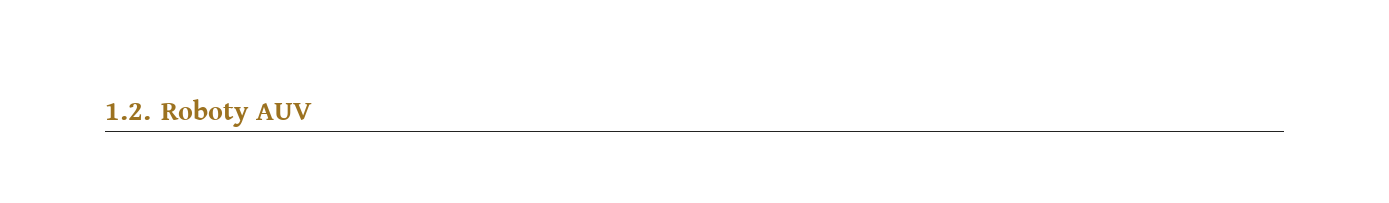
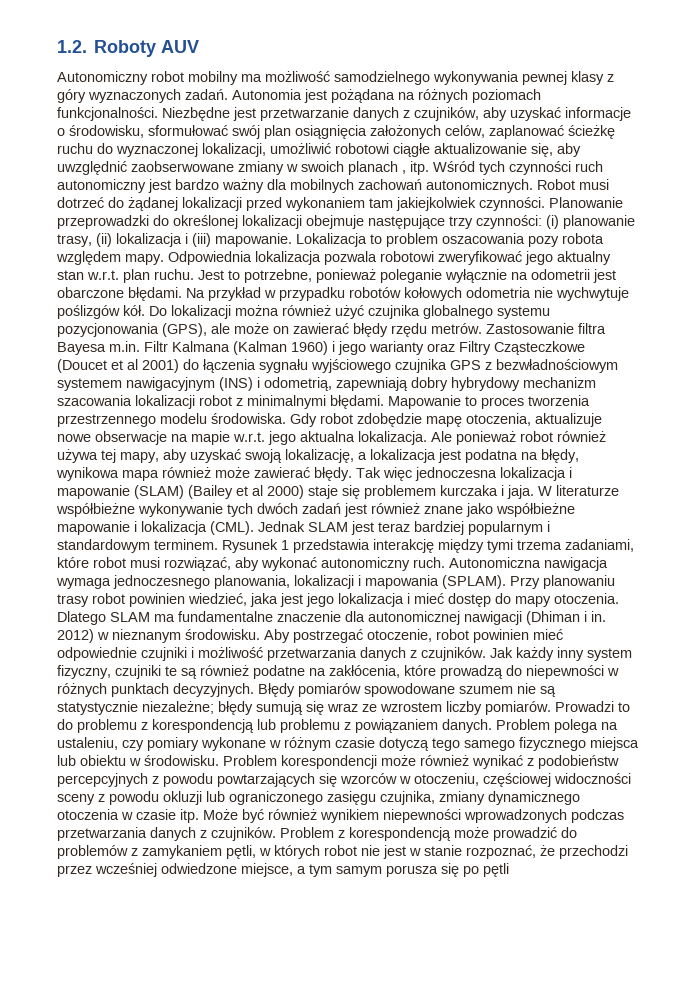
(312, 111) none -> [57,71,614,85] [57,89,541,103] [57,107,631,121] [57,125,615,139] [57,143,581,157] [57,161,603,175] [57,179,609,193] [57,197,623,211] [57,215,635,229] [57,233,604,247] [56,251,611,265] [57,269,616,283] [57,287,629,301] [57,305,550,319] [57,323,606,337] [57,341,585,355] [57,359,618,373] [57,377,596,391] [57,395,590,409] [57,413,602,427] [57,431,606,445] [57,449,579,463] [56,467,572,481] [57,485,619,499] [56,503,575,517] [57,521,550,535] [57,539,634,553] [57,557,608,571] [56,575,615,589] [57,593,619,607] [57,611,606,625] [57,629,563,643] [57,647,632,661] [57,665,619,679] [57,683,556,697] [57,701,630,715] [57,719,618,733] [57,737,639,751] [57,755,619,769] [57,773,631,787] [57,791,580,805] [57,809,624,823] [57,827,577,841] [57,845,628,859] [57,863,509,877] // Autonomiczny robot mobilny ma możliwość samodzielnego wykonywania pewnej klasy z góry wyznaczonych zadań. Autonomia jest pożądana na różnych poziomach funkcjonalności. Niezbędne jest przetwarzanie danych z czujników, aby uzyskać informacje o środowisku, sformułować swój plan osiągnięcia założonych celów, zaplanować ścieżkę ruchu do wyznaczonej lokalizacji, umożliwić robotowi ciągłe aktualizowanie się, aby uwzględnić zaobserwowane zmiany w swoich planach , itp. Wśród tych czynności ruch autonomiczny jest bardzo ważny dla mobilnych zachowań autonomicznych. Robot musi dotrzeć do żądanej lokalizacji przed wykonaniem tam jakiejkolwiek czynności. Planowanie przeprowadzki do określonej lokalizacji obejmuje następujące trzy czynności: (i) planowanie trasy, (ii) lokalizacja i (iii) mapowanie. Lokalizacja to problem oszacowania pozy robota względem mapy. Odpowiednia lokalizacja pozwala robotowi zweryfikować jego aktualny stan w.r.t. plan ruchu. Jest to potrzebne, ponieważ poleganie wyłącznie na odometrii jest obarczone błędami. Na przykład w przypadku robotów kołowych odometria nie wychwytuje poślizgów kół. Do lokalizacji można również użyć czujnika globalnego systemu pozycjonowania (GPS), ale może on zawierać błędy rzędu metrów. Zastosowanie filtra Bayesa m.in. Filtr Kalmana (Kalman 1960) i jego warianty oraz Filtry Cząsteczkowe (Doucet et al 2001) do łączenia sygnału wyjściowego czujnika GPS z bezwładnościowym systemem nawigacyjnym (INS) i odometrią, zapewniają dobry hybrydowy mechanizm szacowania lokalizacji robot z minimalnymi błędami. Mapowanie to proces tworzenia przestrzennego modelu środowiska. Gdy robot zdobędzie mapę otoczenia, aktualizuje nowe obserwacje na mapie w.r.t. jego aktualna lokalizacja. Ale ponieważ robot również używa tej mapy, aby uzyskać swoją lokalizację, a lokalizacja jest podatna na błędy, wynikowa mapa również może zawierać błędy. Tak więc jednoczesna lokalizacja i mapowanie (SLAM) (Bailey et al 2000) staje się problemem kurczaka i jaja. W literaturze współbieżne wykonywanie tych dwóch zadań jest również znane jako współbieżne mapowanie i lokalizacja (CML). Jednak SLAM jest teraz bardziej popularnym i standardowym terminem. Rysunek 1 przedstawia interakcję między tymi trzema zadaniami, które robot musi rozwiązać, aby wykonać autonomiczny ruch. Autonomiczna nawigacja wymaga jednoczesnego planowania, lokalizacji i mapowania (SPLAM). Przy planowaniu trasy robot powinien wiedzieć, jaka jest jego lokalizacja i mieć dostęp do mapy otoczenia. Dlatego SLAM ma fundamentalne znaczenie dla autonomicznej nawigacji (Dhiman i in. 2012) w nieznanym środowisku. Aby postrzegać otoczenie, robot powinien mieć odpowiednie czujniki i możliwość przetwarzania danych z czujników. Jak każdy inny system fizyczny, czujniki te są również podatne na zakłócenia, które prowadzą do niepewności w różnych punktach decyzyjnych. Błędy pomiarów spowodowane szumem nie są statystycznie niezależne; błędy sumują się wraz ze wzrostem liczby pomiarów. Prowadzi to do problemu z korespondencją lub problemu z powiązaniem danych. Problem polega na ustaleniu, czy pomiary wykonane w różnym czasie dotyczą tego samego fizycznego miejsca lub obiektu w środowisku. Problem korespondencji może również wynikać z podobieństw percepcyjnych z powodu powtarzających się wzorców w otoczeniu, częściowej widoczności sceny z powodu okluzji lub ograniczonego zasięgu czujnika, zmiany dynamicznego otoczenia w czasie itp. Może być również wynikiem niepewności wprowadzonych podczas przetwarzania danych z czujników. Problem z korespondencją może prowadzić do problemów z zamykaniem pętli, w których robot nie jest w stanie rozpoznać, że przechodzi przez wcześniej odwiedzone miejsce, a tym samym porusza się po pętli

